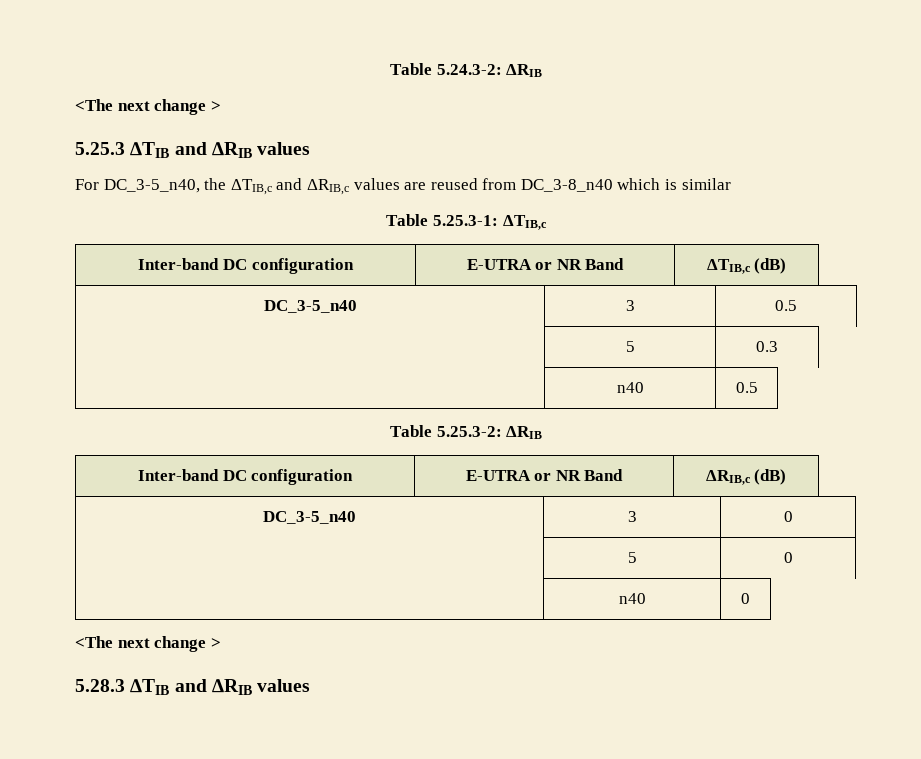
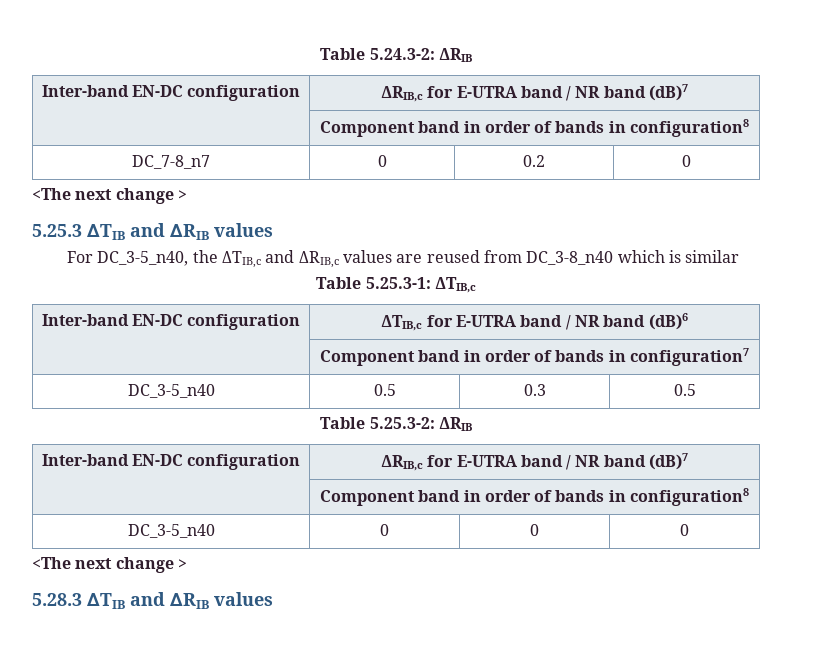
(543, 70) none -> [41,85,301,101] [380,84,689,102] [319,119,750,137] [132,155,210,169] [377,155,387,167] [523,155,545,167] [682,155,691,167] // Inter-band EN-DC configuration | ΔRIB,c for E-UTRA band / NR band (dB)7 // | Component band in order of bands in configuration8 // DC_7-8_n7 | 0 | 0.2 | 0
[223,258,354,274] [466,258,625,270] [706,258,787,274] [263,300,357,313] [625,300,635,311] [775,300,797,311] [625,341,635,352] DC configuration | E-UTRA or NR Band | ΔTIB,c (dB) // DC_3-5_n40 | 3 | 0.5 // | 5 -> [132,314,301,330] [381,313,688,331] [319,348,750,366] [127,384,215,398] [373,384,396,396] EN-DC configuration | ΔTIB,c for E-UTRA band / NR band (dB)6 // | Component band in order of bands in configuration7 // DC_3-5_n40 | 0.5
[616,382,644,393] // | n40 -> (546, 390) none
[222,469,354,485] [465,469,624,481] [705,469,787,485] [263,511,356,524] [627,511,637,522] [783,511,793,522] [627,552,637,563] [783,552,793,563] [618,593,646,604] DC configuration | E-UTRA or NR Band | ΔRIB,c (dB) // DC_3-5_n40 | 3 | 0 // | 5 | 0 // | n40 -> [132,454,301,470] [380,453,689,471] [319,488,750,506] [127,524,215,538] [380,524,389,536] [530,524,539,536] EN-DC configuration | ΔRIB,c for E-UTRA band / NR band (dB)7 // | Component band in order of bands in configuration8 // DC_3-5_n40 | 0 | 0

